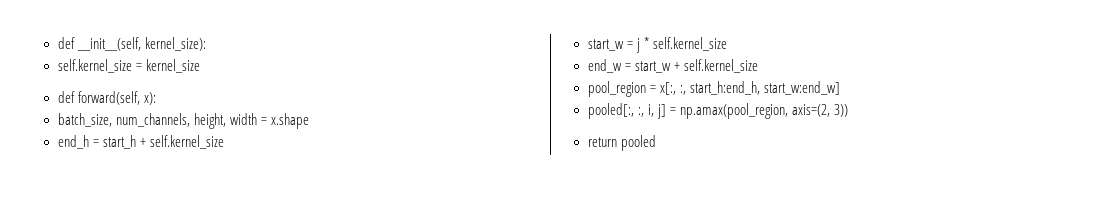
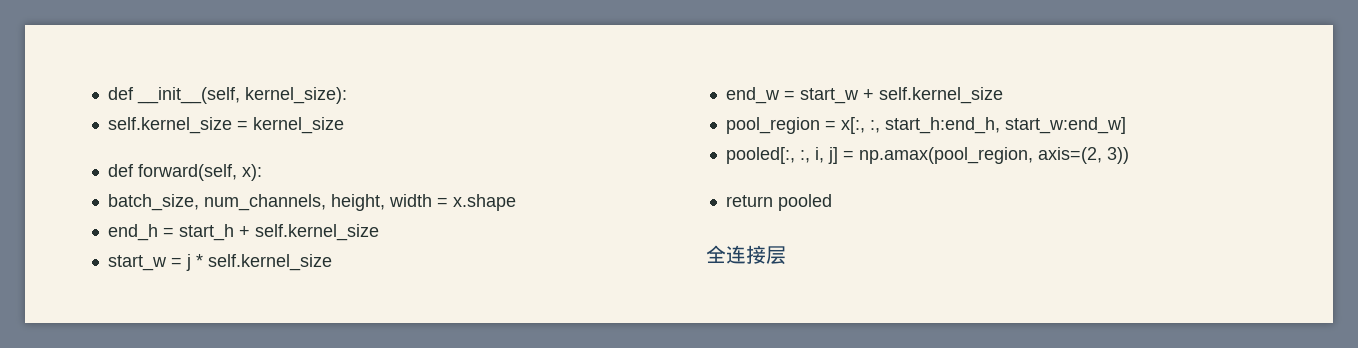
(656, 143) none -> [706,245,786,265] // 全连接层

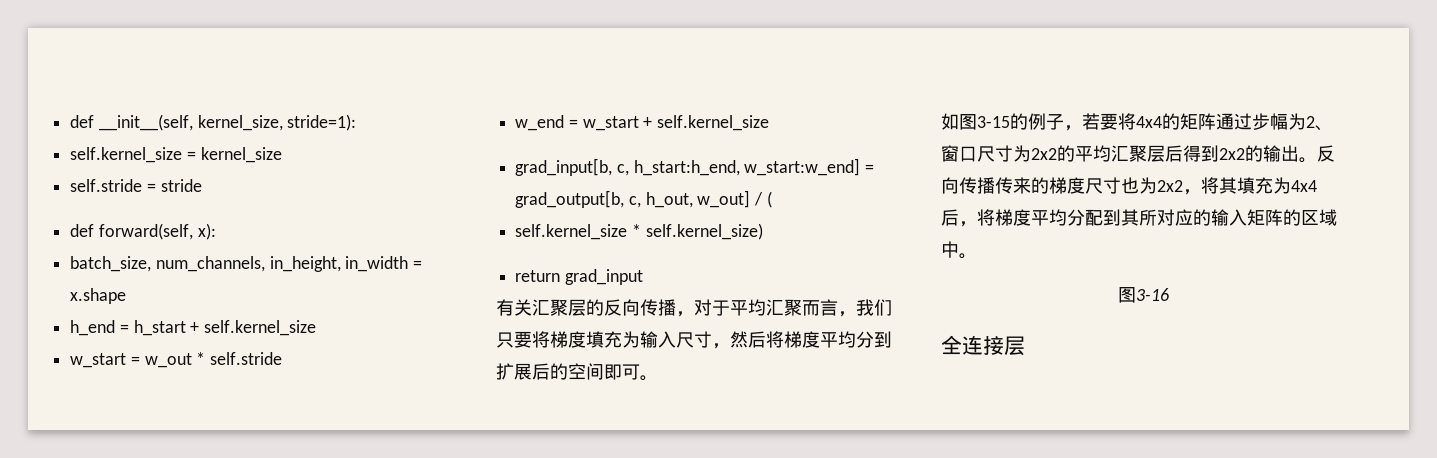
[244,87,347,104] kernel_size): -> [197,114,357,131] kernel_size, stride=1):
(344, 125) none -> [70,179,202,192] // self.stride = stride
[330,194,432,211] height, width -> [269,256,409,272] in_height, in_width
[107,224,379,241] [107,254,332,271] [725,87,1003,104] [725,117,1126,134] [725,147,1129,164] [725,194,832,211] end_h = start_h + self.kernel_size // start_w = j * self.kernel_size // end_w = start_w + self.kernel_size // pool_region = x[:, :, start_h:end_h, start_w:end_w] // pooled[:, :, i, j] = np.amax(pool_region, axis=(2, 3)) // return pooled -> [70,320,317,336] [70,352,283,368] [515,115,770,131] [515,158,875,176] [515,190,772,208] [515,223,763,240] [515,269,643,285] [496,299,892,317] [496,331,892,349] [496,363,658,381] [941,113,1333,131] [941,145,1335,163] [941,177,1317,195] [941,209,1337,227] [941,241,977,259] [1118,287,1169,303] h_end = h_start + self.kernel_size // w_start = w_out * self.stride // w_end = w_start + self.kernel_size // grad_input[b, c, h_start:h_end, w_start:w_end] = grad_output[b, c, h_out, w_out] / ( // self.kernel_size * self.kernel_size) // return grad_input // 有关汇聚层的反向传播，对于平均汇聚而言，我们只要将梯度填充为输入尺寸，然后将梯度平均分到扩展后的空间即可。 // 如图3-15的例子，若要将4x4的矩阵通过步幅为2、窗口尺寸为2x2的平均汇聚层后得到2x2的输出。反向传播传来的梯度尺寸也为2x2，将其填充为4x4后，将梯度平均分配到其所对应的输入矩阵的区域中。 // 图3-16

